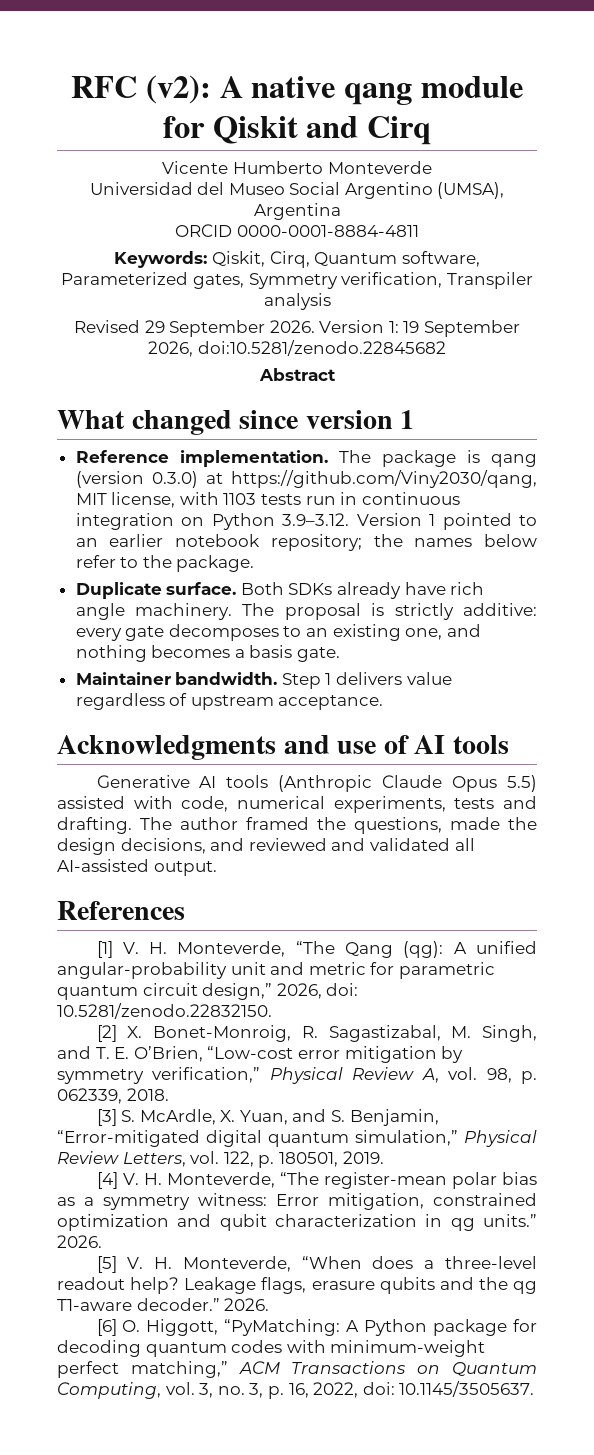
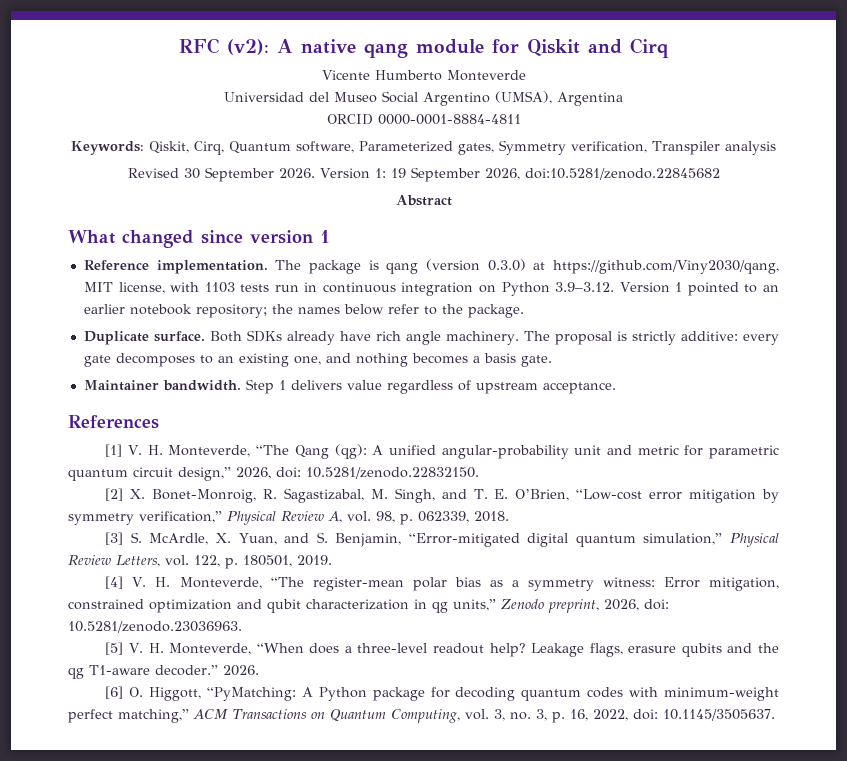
[144,320,165,333] 29 -> [183,168,200,179] 30
[57,735,509,760] [96,775,537,792] [57,796,537,813] [57,817,537,834] [57,838,475,855] [57,859,217,876] // Acknowledgments and use of AI tools // Generative AI tools (Anthropic Claude Opus 5.5) assisted with code, numerical experiments, tests and drafting. The author framed the questions, made the design decisions, and reviewed and validated all AI-assisted output. -> (616, 388) none
[482,1214,537,1227] [57,1235,102,1248] units.” 2026. -> [453,599,669,613] [68,621,242,633] units,” Zenodo preprint, 2026, doi: 10.5281/zenodo.23036963.

